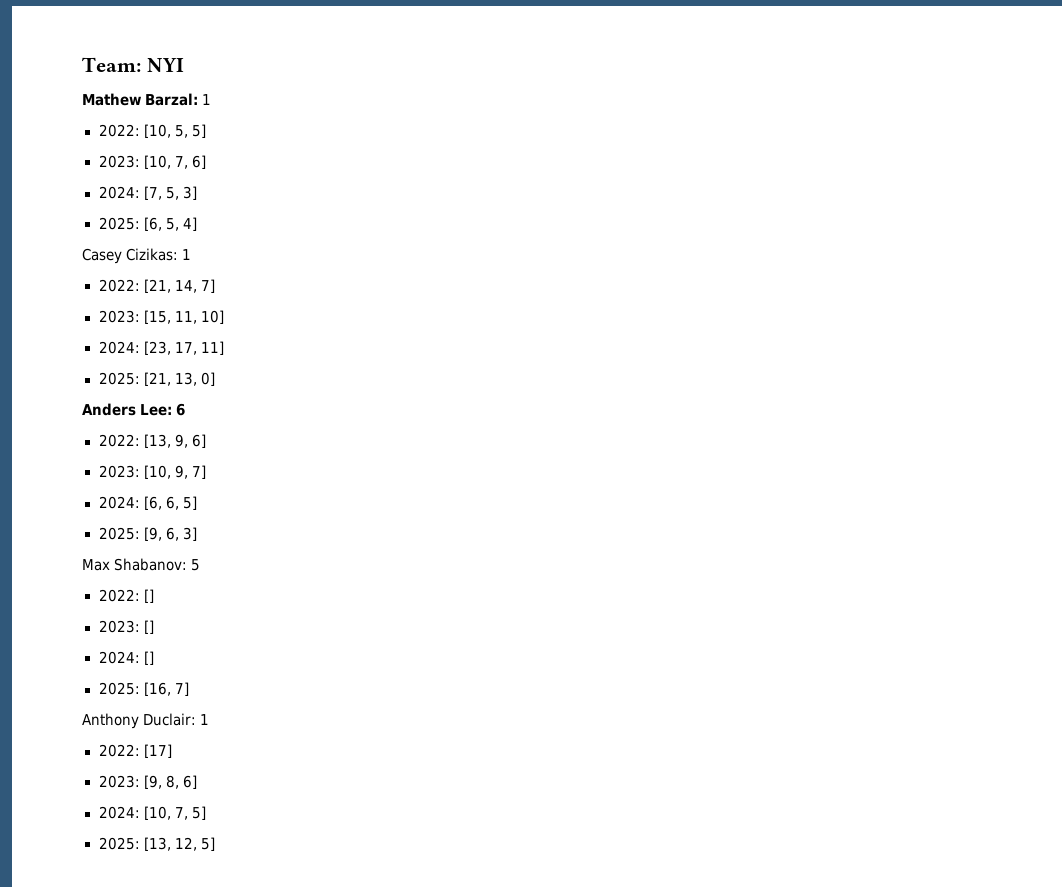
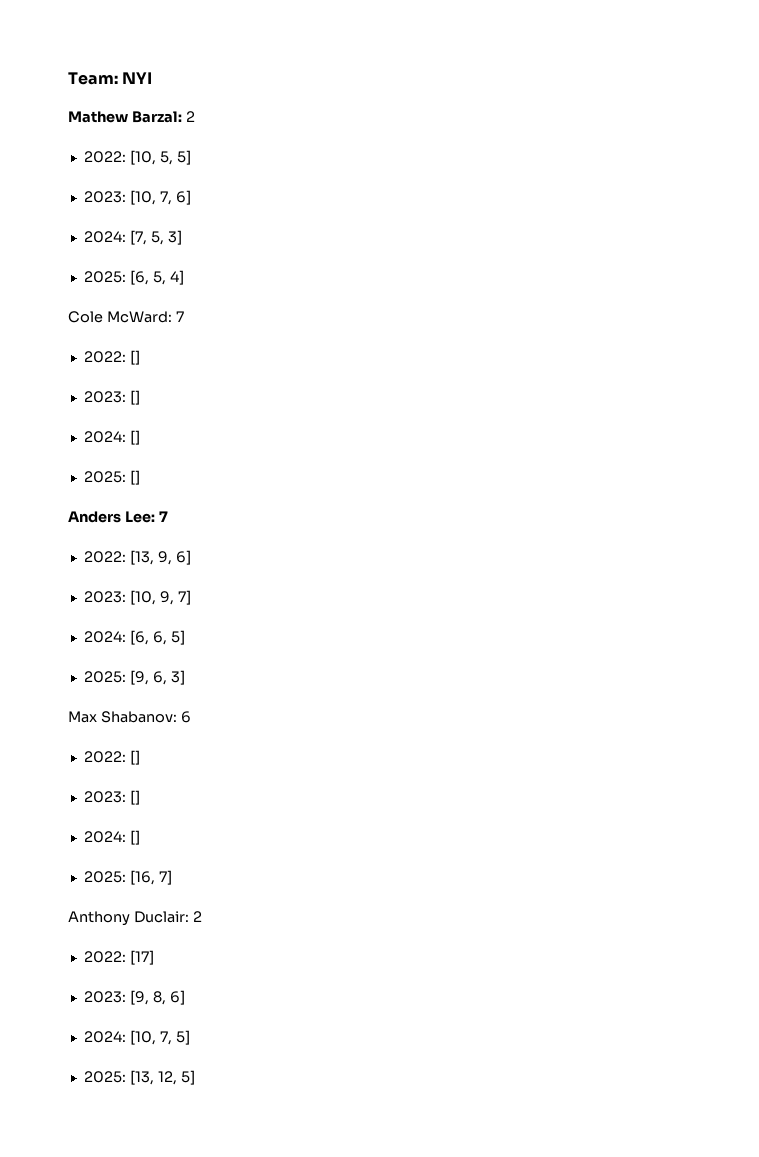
[202,94,212,105] 1 -> [185,111,195,122] 2
[82,248,192,264] [98,279,215,293] [98,310,224,324] [98,341,224,355] [98,372,215,386] Casey Cizikas: 1 // 2022: [21, 14, 7] // 2023: [15, 11, 10] // 2024: [23, 17, 11] // 2025: [21, 13, 0] -> [68,311,184,323] [83,350,140,365] [83,390,140,405] [83,430,140,445] [83,470,140,485] Cole McWard: 7 // 2022: [] // 2023: [] // 2024: [] // 2025: []
[176,403,186,416] 6 -> [158,511,168,522] 7
[191,559,201,571] 5 -> [180,711,191,723] 6
[200,714,210,725] 1 -> [192,911,202,922] 2

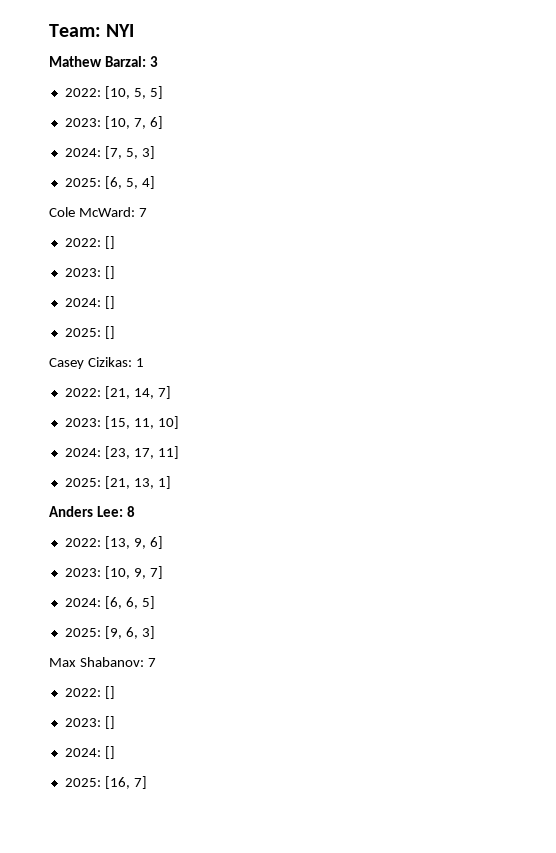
[185,111,195,122] 2 -> [149,56,158,67] 3
(140, 477) none -> [49,357,144,369] [64,386,171,399] [64,416,179,429] [64,446,179,459] [64,476,171,489] // Casey Cizikas: 1 // 2022: [21, 14, 7] // 2023: [15, 11, 10] // 2024: [23, 17, 11] // 2025: [21, 13, 1]
[158,511,168,522] 7 -> [126,506,135,517] 8
[180,711,191,723] 6 -> [147,658,156,667] 7
[68,911,202,926] [83,950,154,965] [83,990,185,1005] [83,1030,190,1045] [83,1070,195,1085] // Anthony Duclair: 2 // 2022: [17] // 2023: [9, 8, 6] // 2024: [10, 7, 5] // 2025: [13, 12, 5] -> (147, 782) none

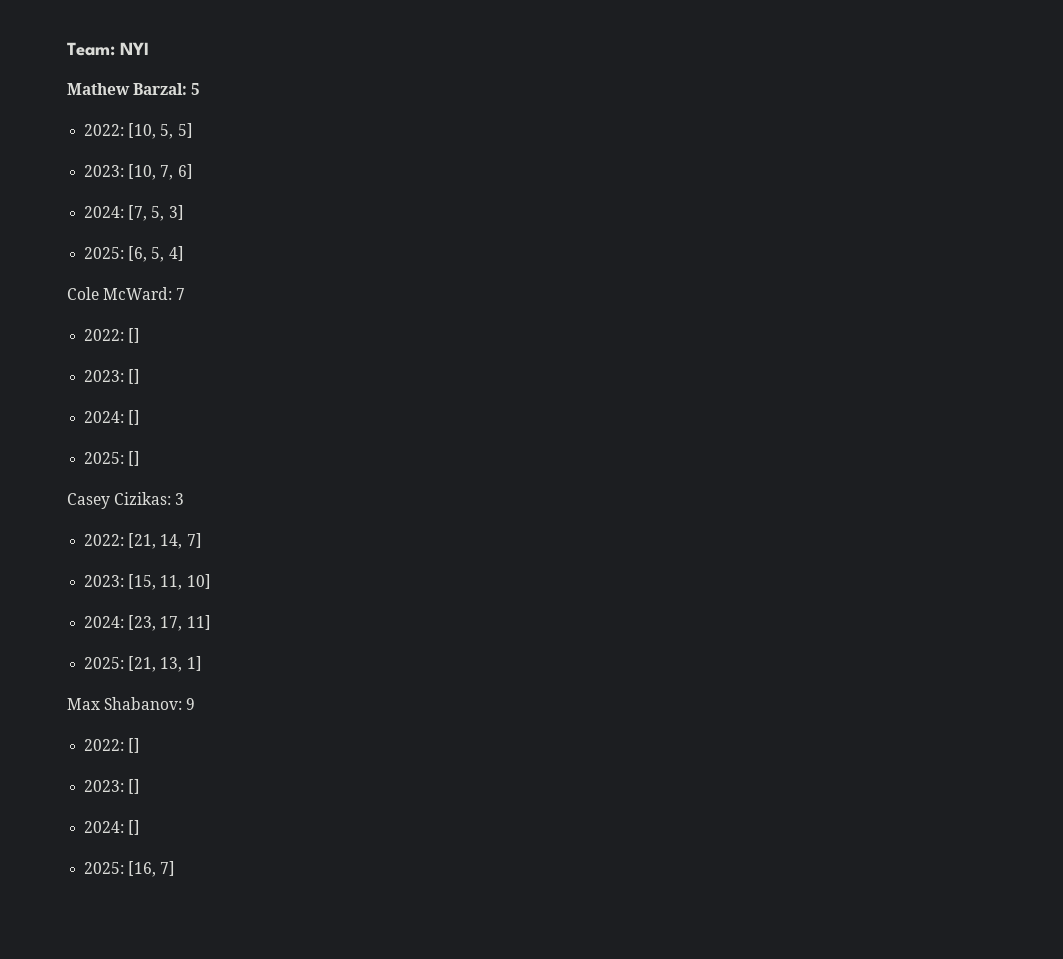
[149,56,158,67] 3 -> [191,83,201,95] 5
[135,358,144,367] 1 -> [175,493,185,505] 3
[49,506,135,517] [64,536,163,549] [64,566,163,579] [64,596,155,609] [64,626,155,639] // Anders Lee: 8 // 2022: [13, 9, 6] // 2023: [10, 9, 7] // 2024: [6, 6, 5] // 2025: [9, 6, 3] -> (202, 663) none
[147,658,156,667] 7 -> [186,698,196,710] 9

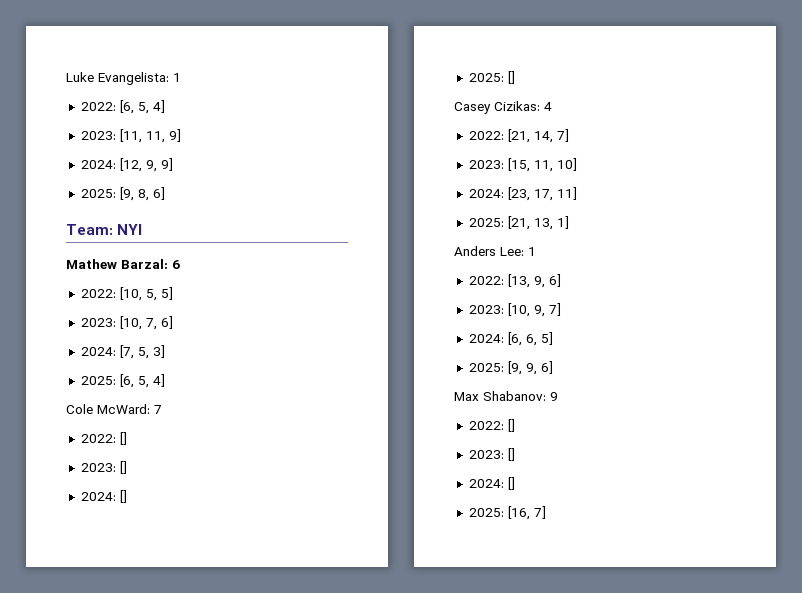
(67, 49) none -> [66,72,181,85] [80,100,165,114] [80,129,181,143] [80,158,173,172] [80,187,165,201] Luke Evangelista: 1 // 2022: [6, 5, 4] // 2023: [11, 11, 9] // 2024: [12, 9, 9] // 2025: [9, 8, 6] //
[191,83,201,95] 5 -> [172,260,180,269] 6
[175,493,185,505] 3 -> [544,102,552,111] 4
(202, 663) none -> [454,246,536,256] [468,274,561,288] [468,303,561,317] [468,332,553,346] [468,361,553,375] // Anders Lee: 1 // 2022: [13, 9, 6] // 2023: [10, 9, 7] // 2024: [6, 6, 5] // 2025: [9, 9, 6]

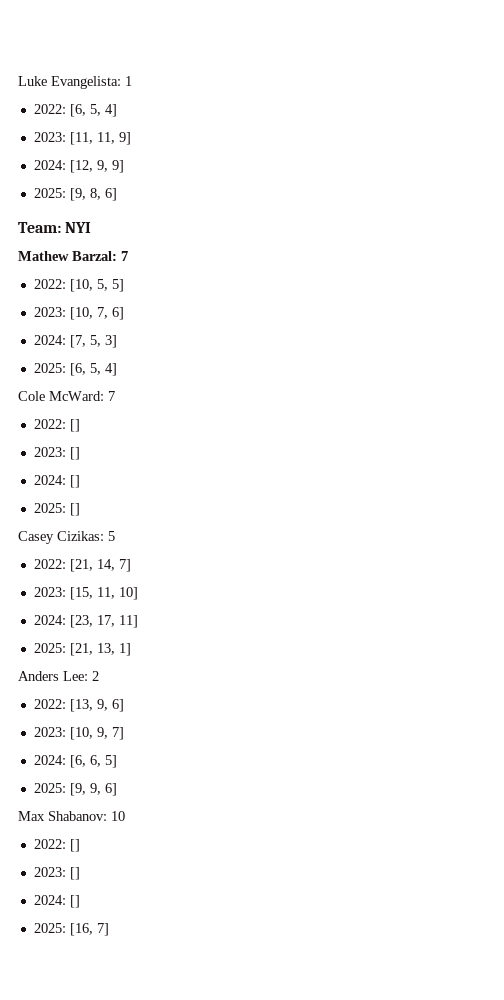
[172,260,180,269] 6 -> [121,251,128,261] 7
[544,102,552,111] 4 -> [108,531,115,541] 5
[528,247,536,256] 1 -> [92,671,99,681] 2
[550,392,558,401] 9 -> [111,811,125,821] 10

